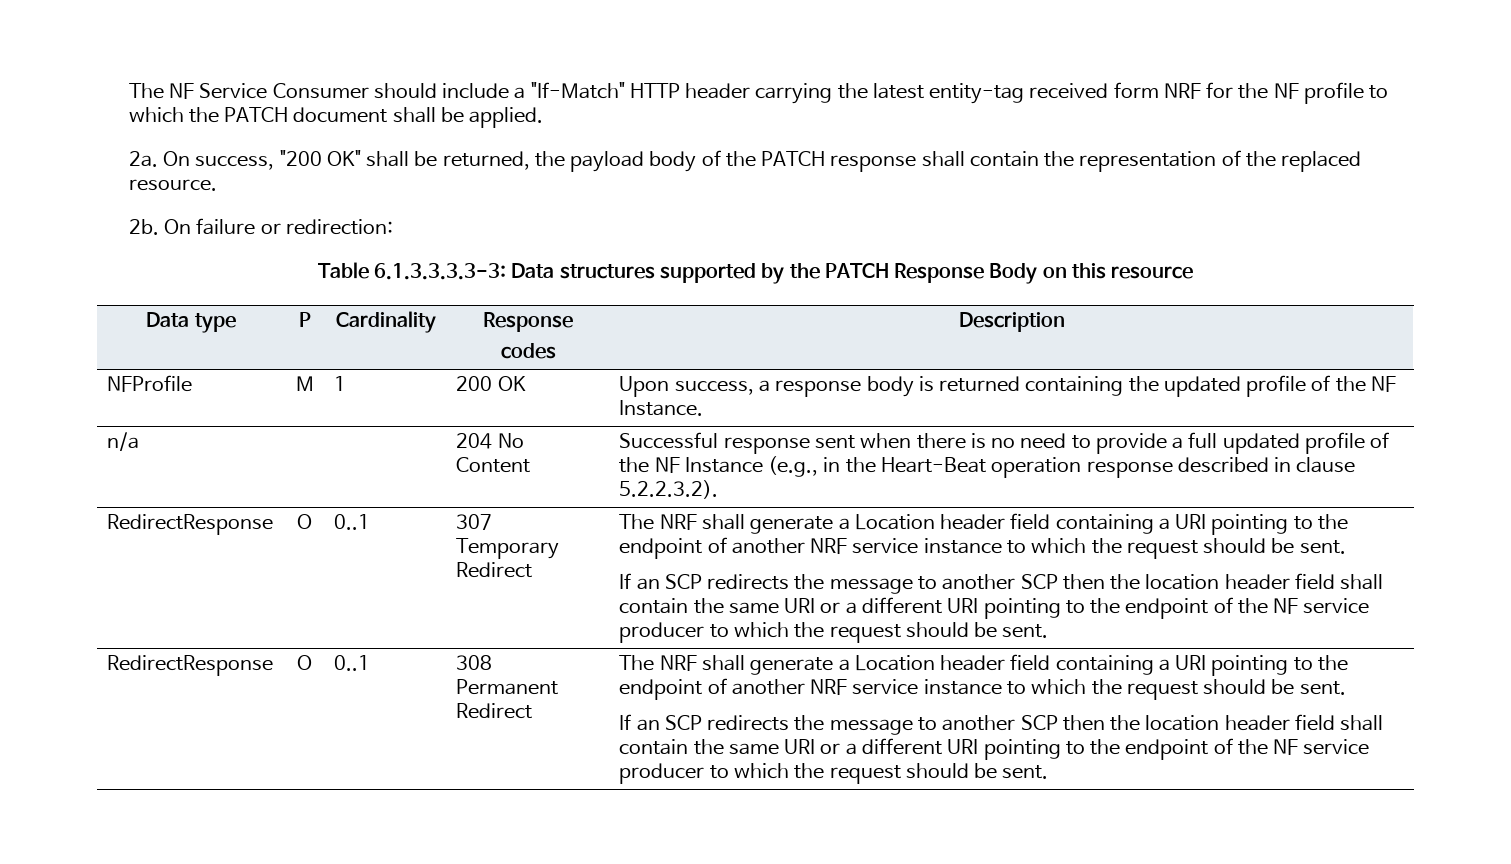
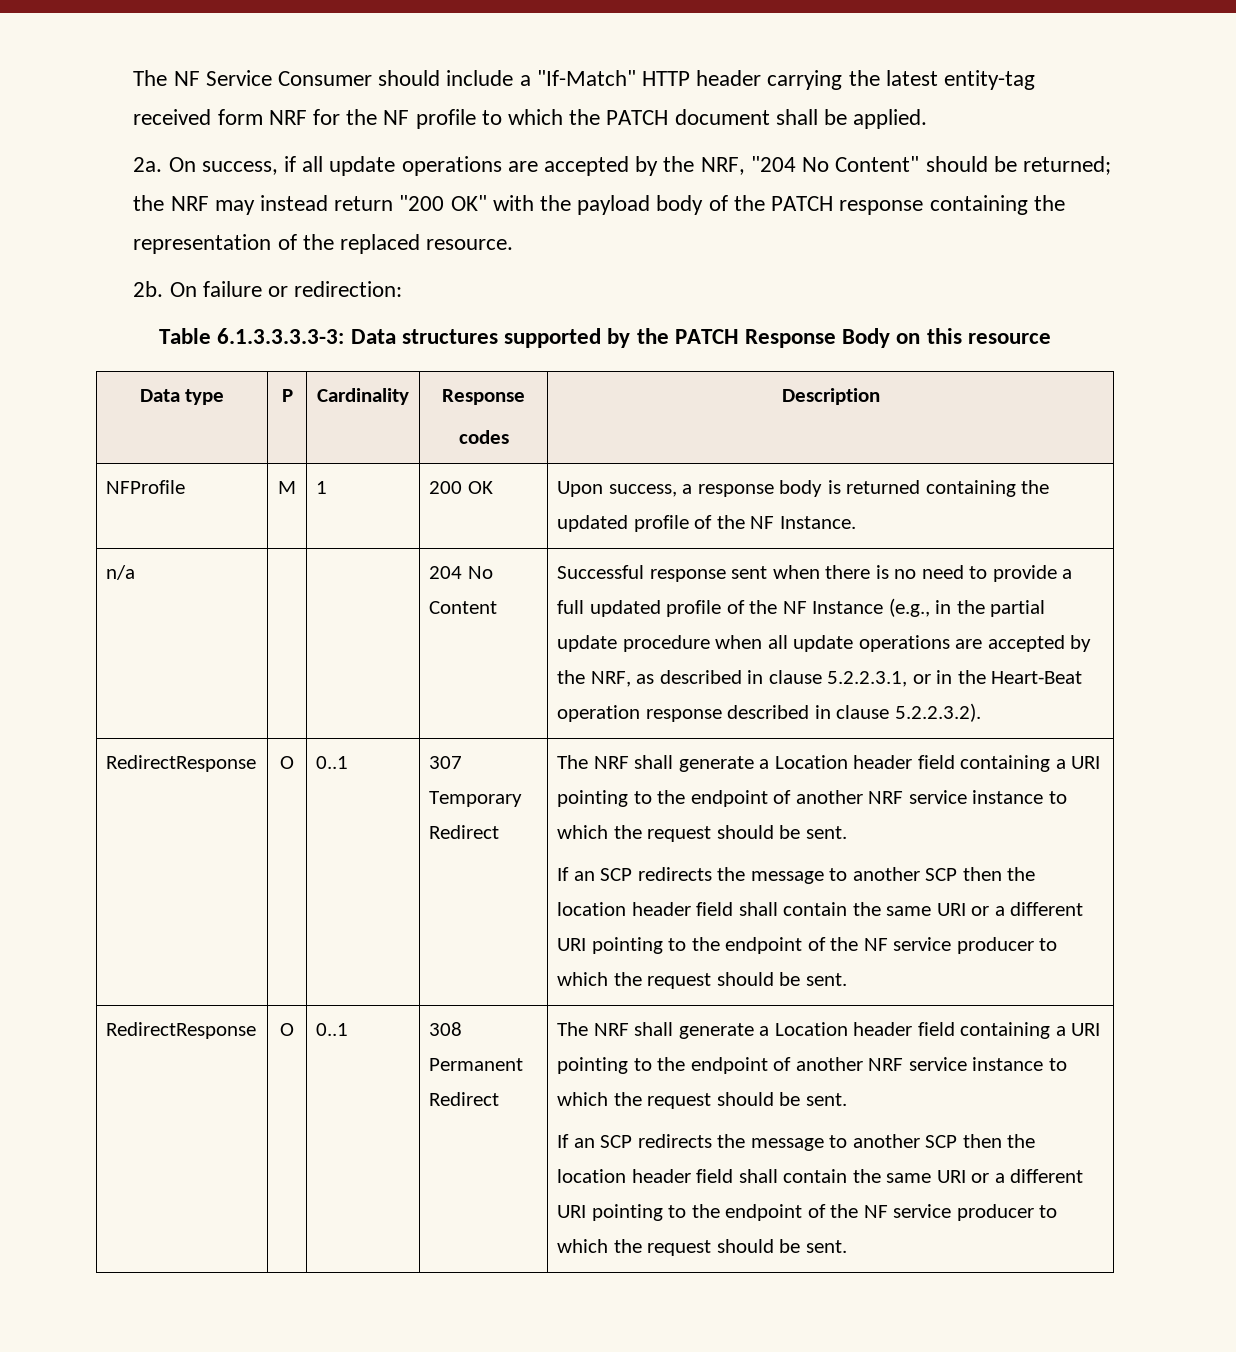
[279,150,530,170] "200 OK" shall be returned, -> [284,156,1111,176] [133,195,534,215] if all update operations are accepted by the NRF, "204 No Content" should be returned; the NRF may instead return "200 OK" with
[921,151,1039,167] shall contain -> [929,195,1028,215] containing
(876, 465) none -> [990,600,1046,617] [557,635,1092,652] [557,670,986,687] partial update procedure when all update operations are accepted by the NRF, as described in clause 5.2.2.3.1, or in the

